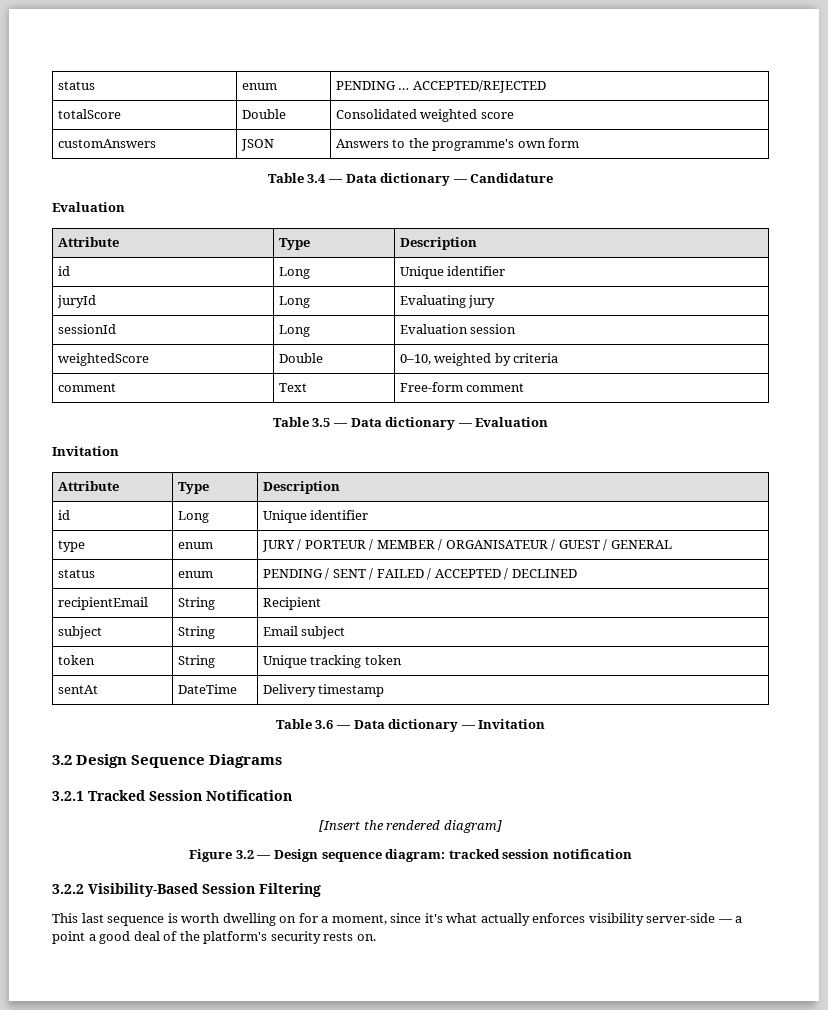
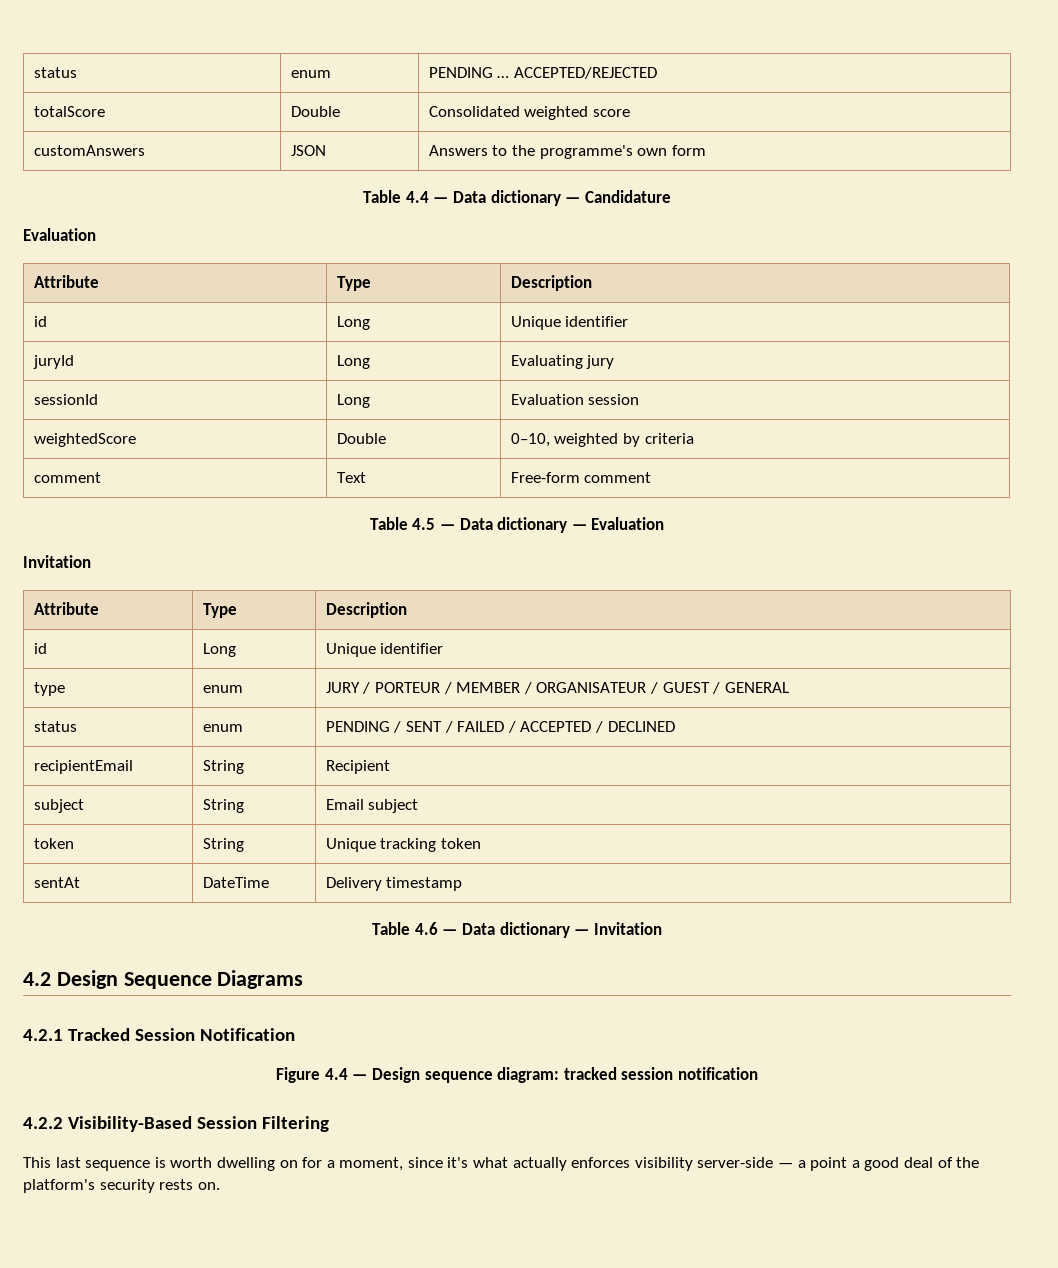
[307,174,327,183] 3.4 -> [405,191,429,203] 4.4
[312,418,331,427] 3.5 -> [412,518,436,530] 4.5
[315,720,334,729] 3.6 -> [414,922,438,935] 4.6
[52,755,72,765] 3.2 -> [23,972,51,986] 4.2
[52,791,84,801] 3.2.1 -> [23,1029,63,1041] 4.2.1
[319,820,502,833] // [Insert the rendered diagram] -> (296, 1034) none
[235,850,254,859] 3.2 -> [324,1068,348,1080] 4.4
[52,884,84,894] 3.2.2 -> [23,1117,63,1129] 4.2.2

